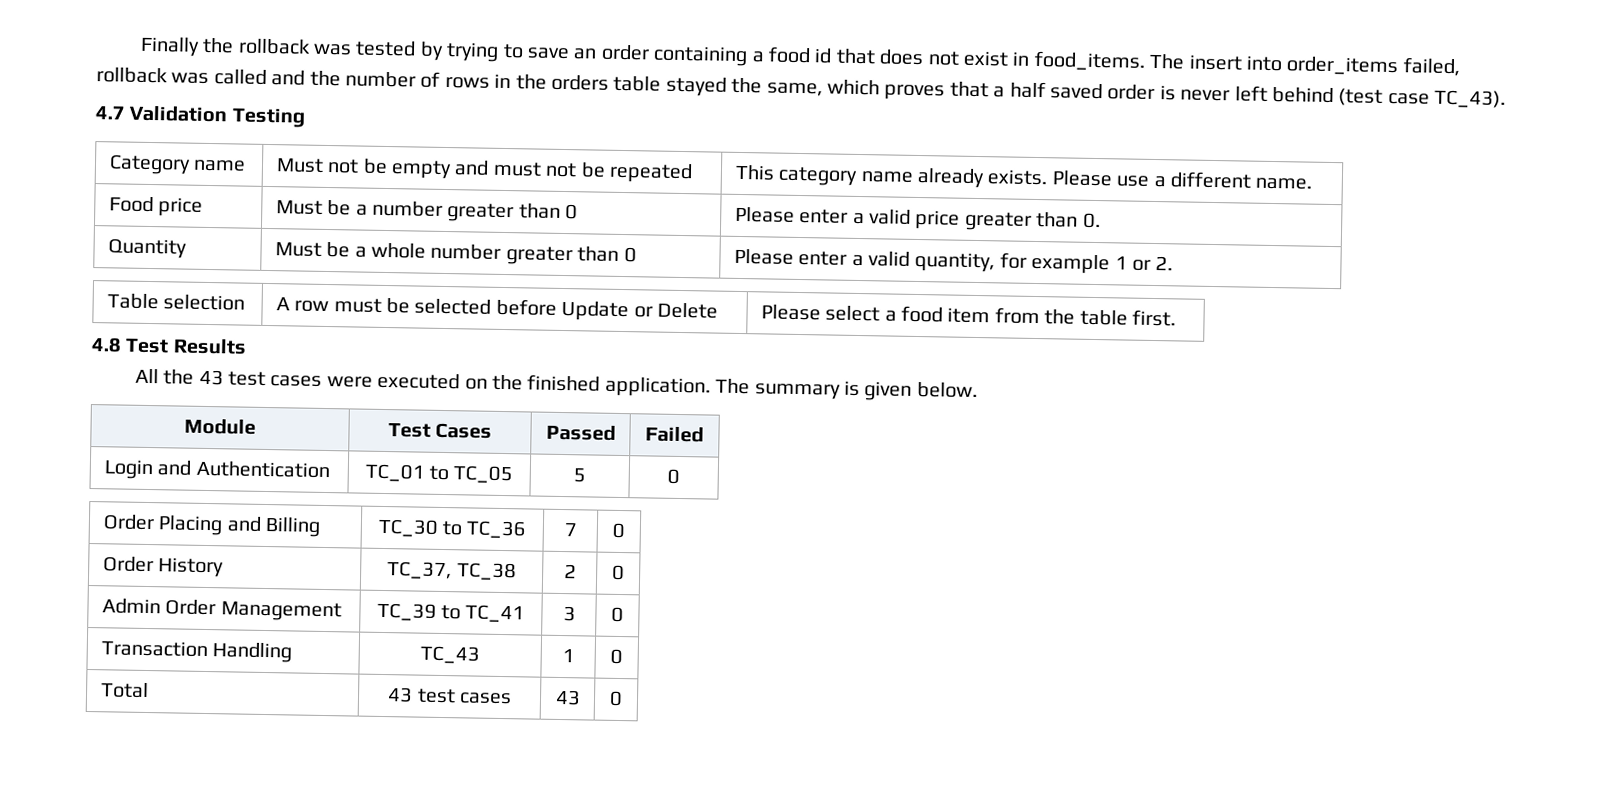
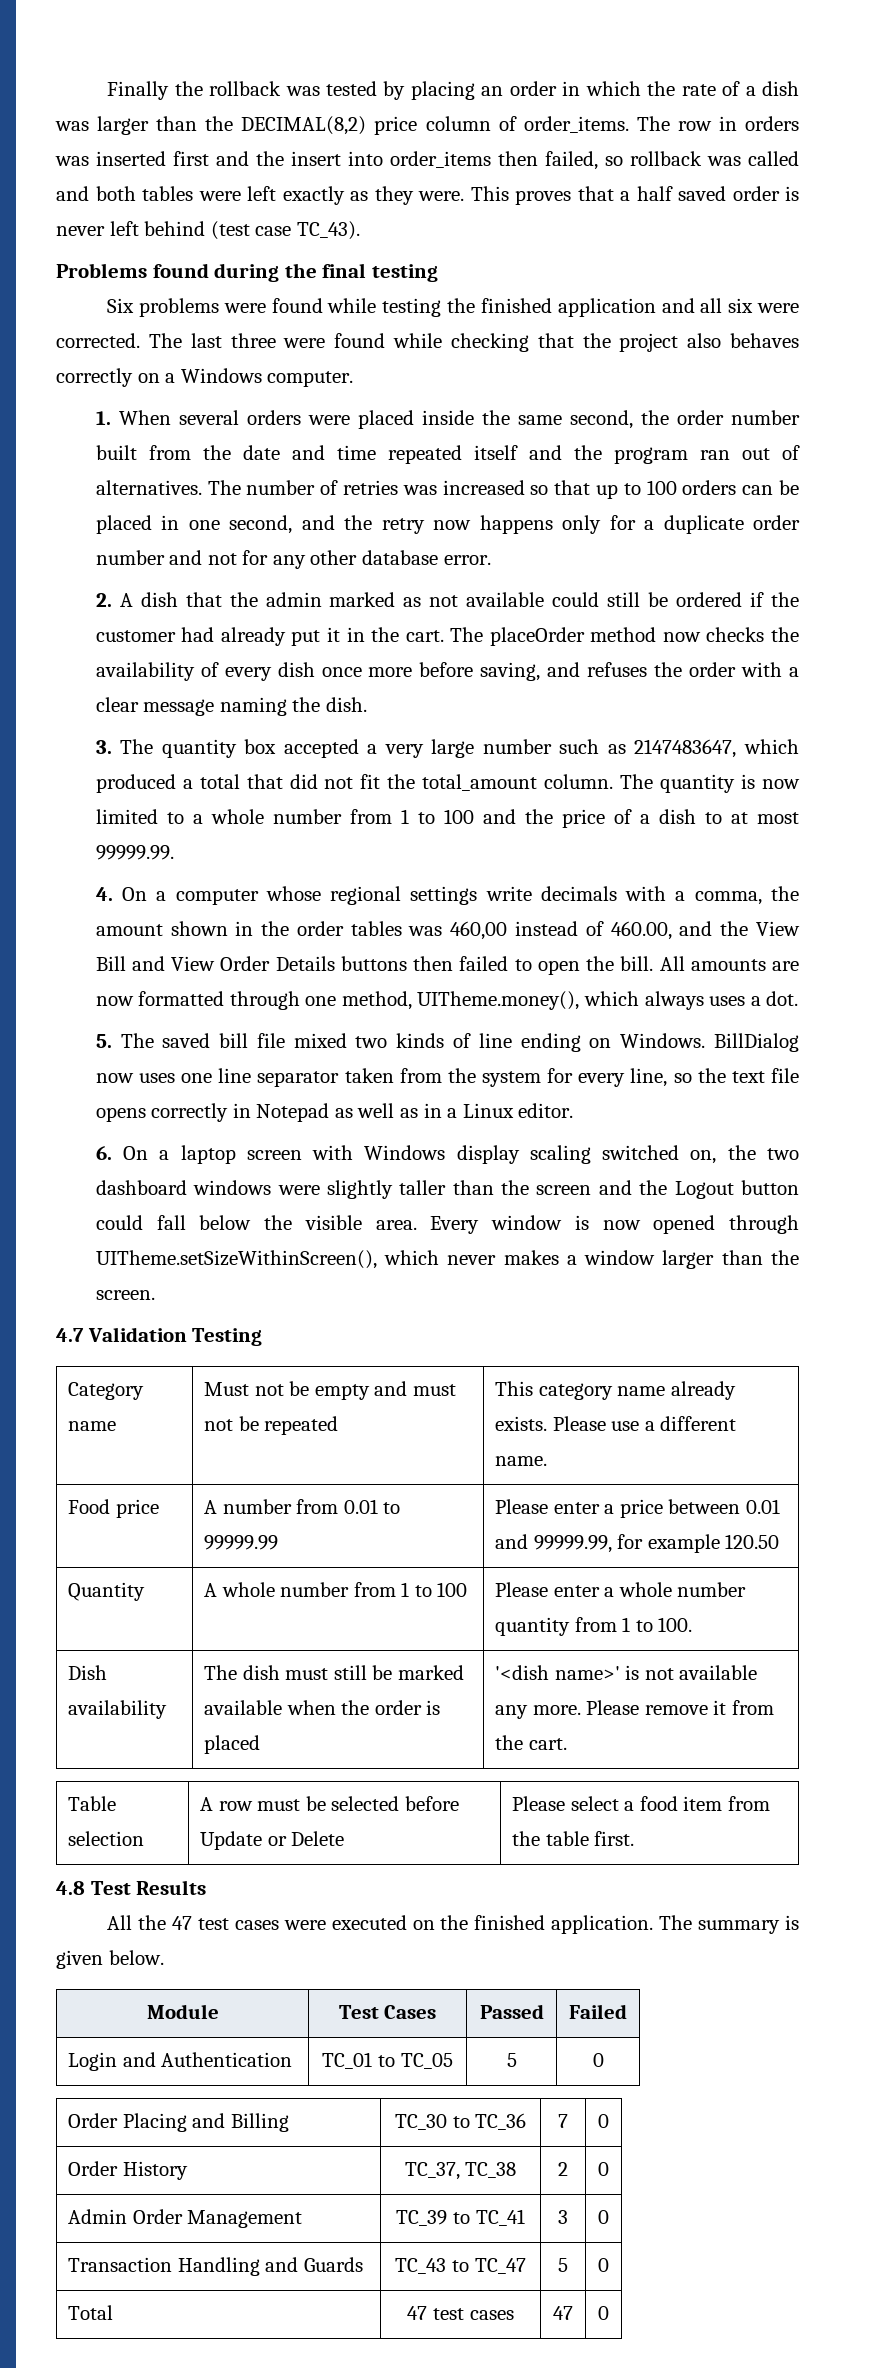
[446,41,1460,77] [96,67,880,97] trying to save an order containing a food id that does not exist in food_items. The insert into order_items failed, rollback was called and the number of rows in the orders table stayed the same, which -> [410,81,800,100] [55,116,800,135] [55,151,799,170] [56,186,509,205] placing an order in which the rate of a dish was larger than the DECIMAL(8,2) price column of order_items. The row in orders was inserted first and the insert into order_items then failed, so rollback was called and both tables were left exactly as they were. This
(1507, 98) none -> [56,263,438,282] [107,298,800,317] [56,333,800,352] [56,368,354,387] [95,410,800,429] [95,445,800,464] [95,480,799,499] [95,515,800,534] [95,550,491,569] [95,592,799,607] [95,627,799,646] [95,662,799,681] [95,697,367,716] [95,739,799,758] [95,774,800,793] [95,809,799,828] [95,845,174,860] [95,886,799,905] [95,921,801,940] [95,956,800,975] [95,991,799,1010] [95,1033,799,1052] [95,1068,800,1087] [95,1103,574,1122] [95,1145,799,1164] [95,1180,799,1199] [95,1215,799,1234] [95,1250,799,1269] [95,1290,155,1300] // Problems found during the final testing // Six problems were found while testing the finished application and all six were corrected. The last three were found while checking that the project also behaves correctly on a Windows computer. // 1. When several orders were placed inside the same second, the order number built from the date and time repeated itself and the program ran out of alternatives. The number of retries was increased so that up to 100 orders can be placed in one second, and the retry now happens only for a duplicate order number and not for any other database error. // 2. A dish that the admin marked as not available could still be ordered if the customer had already put it in the cart. The placeOrder method now checks the availability of every dish once more before saving, and refuses the order with a clear message naming the dish. // 3. The quantity box accepted a very large number such as 2147483647, which produced a total that did not fit the total_amount column. The quantity is now limited to a whole number from 1 to 100 and the price of a dish to at most 99999.99. // 4. On a computer whose regional settings write decimals with a comma, the amount shown in the order tables was 460,00 instead of 460.00, and the View Bill and View Order Details buttons then failed to open the bill. All amounts are now formatted through one method, UITheme.money(), which always uses a dot. // 5. The saved bill file mixed two kinds of line ending on Windows. BillDialog now uses one line separator taken from the system for every line, so the text file opens correctly in Notepad as well as in a Linux editor. // 6. On a laptop screen with Windows display scaling switched on, the two dashboard windows were slightly taller than the screen and the Logout button could fall below the visible area. Every window is now opened through UITheme.setSizeWithinScreen(), which never makes a window larger than the screen.
[275,199,579,223] [734,206,1101,231] [107,238,187,259] [274,241,637,266] [733,248,1174,275] Must be a number greater than 0 | Please enter a valid price greater than 0. // Quantity | Must be a whole number greater than 0 | Please enter a valid quantity, for example 1 or 2. -> [204,1499,401,1514] [204,1535,279,1550] [495,1499,780,1518] [495,1534,780,1553] [68,1582,146,1601] [204,1582,468,1597] [495,1582,747,1597] [495,1617,693,1636] [68,1665,108,1680] [68,1700,168,1719] [204,1665,464,1680] [204,1700,441,1715] [204,1735,261,1754] [495,1665,758,1680] [495,1700,774,1719] [495,1735,567,1750] A number from 0.01 to 99999.99 | Please enter a price between 0.01 and 99999.99, for example 120.50 // Quantity | A whole number from 1 to 100 | Please enter a whole number quantity from 1 to 100. // Dish availability | The dish must still be marked available when the order is placed | '<dish name>' is not available any more. Please remove it from the cart.
[198,369,224,386] 43 -> [171,1916,192,1930] 47
(293, 652) none -> [265,2257,363,2272] and Guards
[561,649,575,663] | 1 -> [451,2258,526,2274] [558,2258,568,2272] to TC_47 | 5
[387,687,414,703] 43 -> [407,2306,428,2320] 47
[554,689,581,706] 43 -> [553,2306,573,2320] 47

